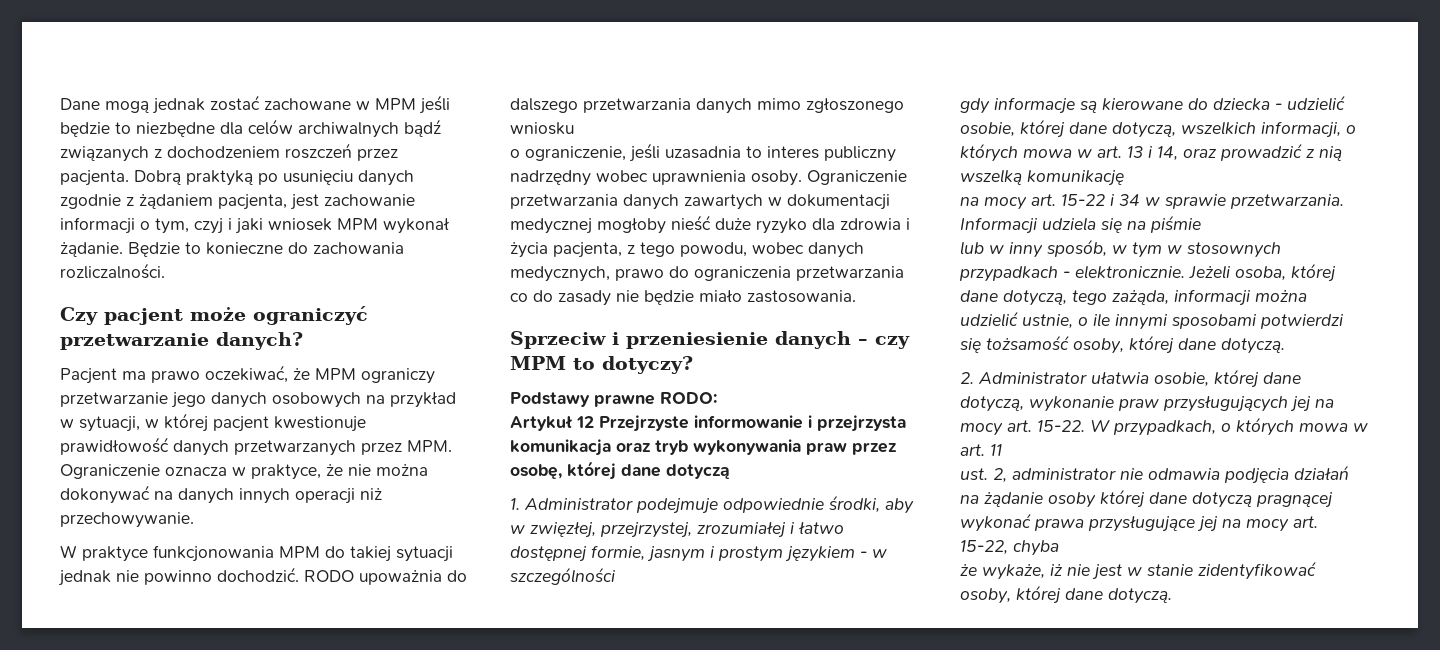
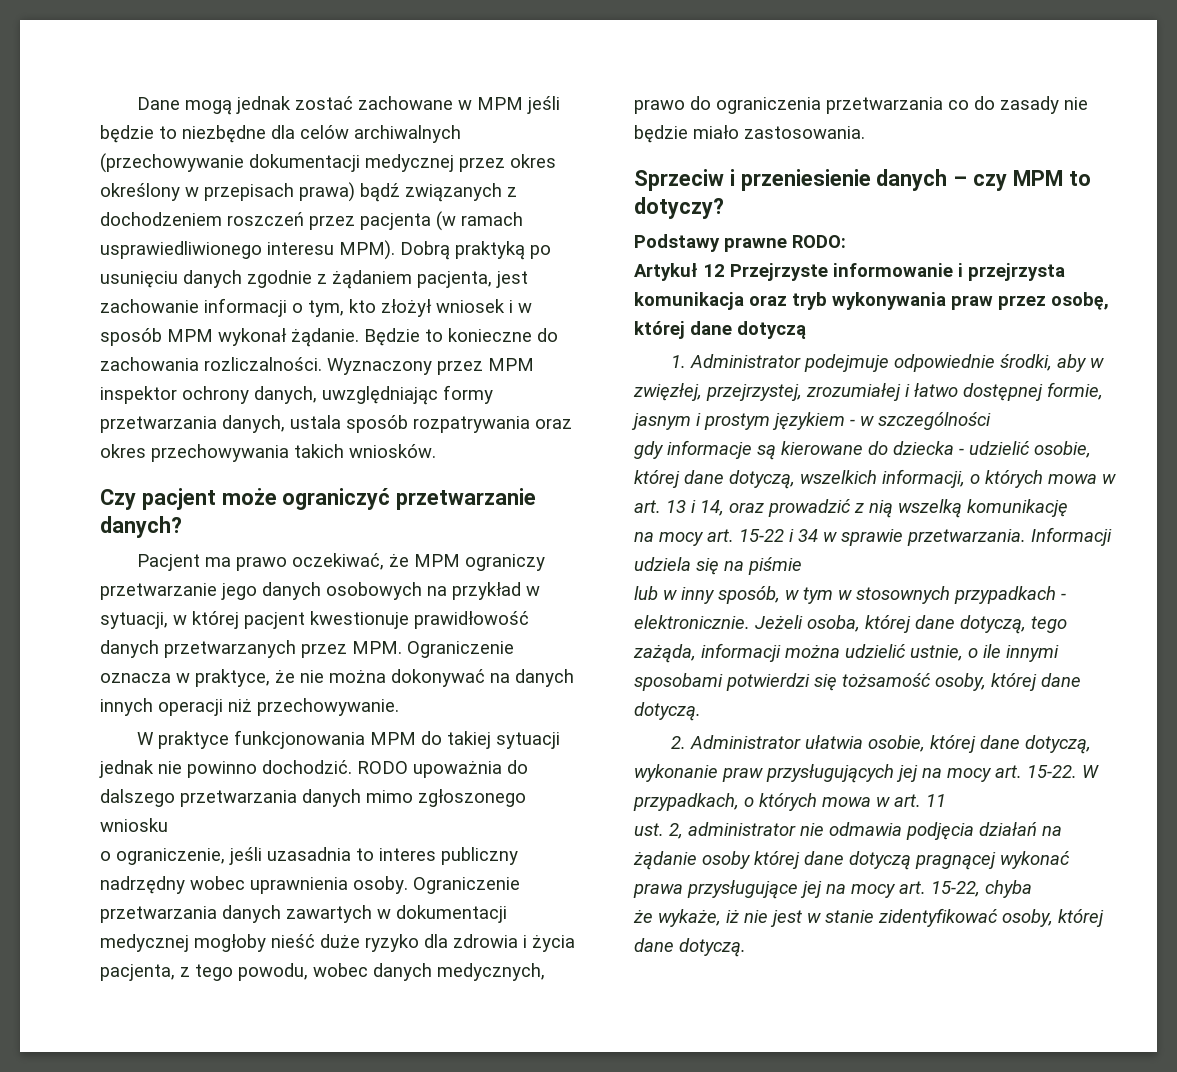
(399, 130) none -> [100,153,556,173] [100,182,355,202] (przechowywanie dokumentacji medycznej przez okres określony w przepisach prawa)
[60,170,129,186] pacjenta. -> [360,211,523,231] [100,240,395,260] pacjenta (w ramach usprawiedliwionego interesu MPM).
[194,218,332,234] czyj i jaki wniosek -> [349,299,532,317] [100,328,162,346] kto złożył wniosek i w sposób
(165, 271) none -> [327,358,534,375] [100,385,493,405] [100,415,572,433] [100,444,436,462] Wyznaczony przez MPM inspektor ochrony danych, uwzględniając formy przetwarzania danych, ustala sposób rozpatrywania oraz okres przechowywania takich wniosków.

